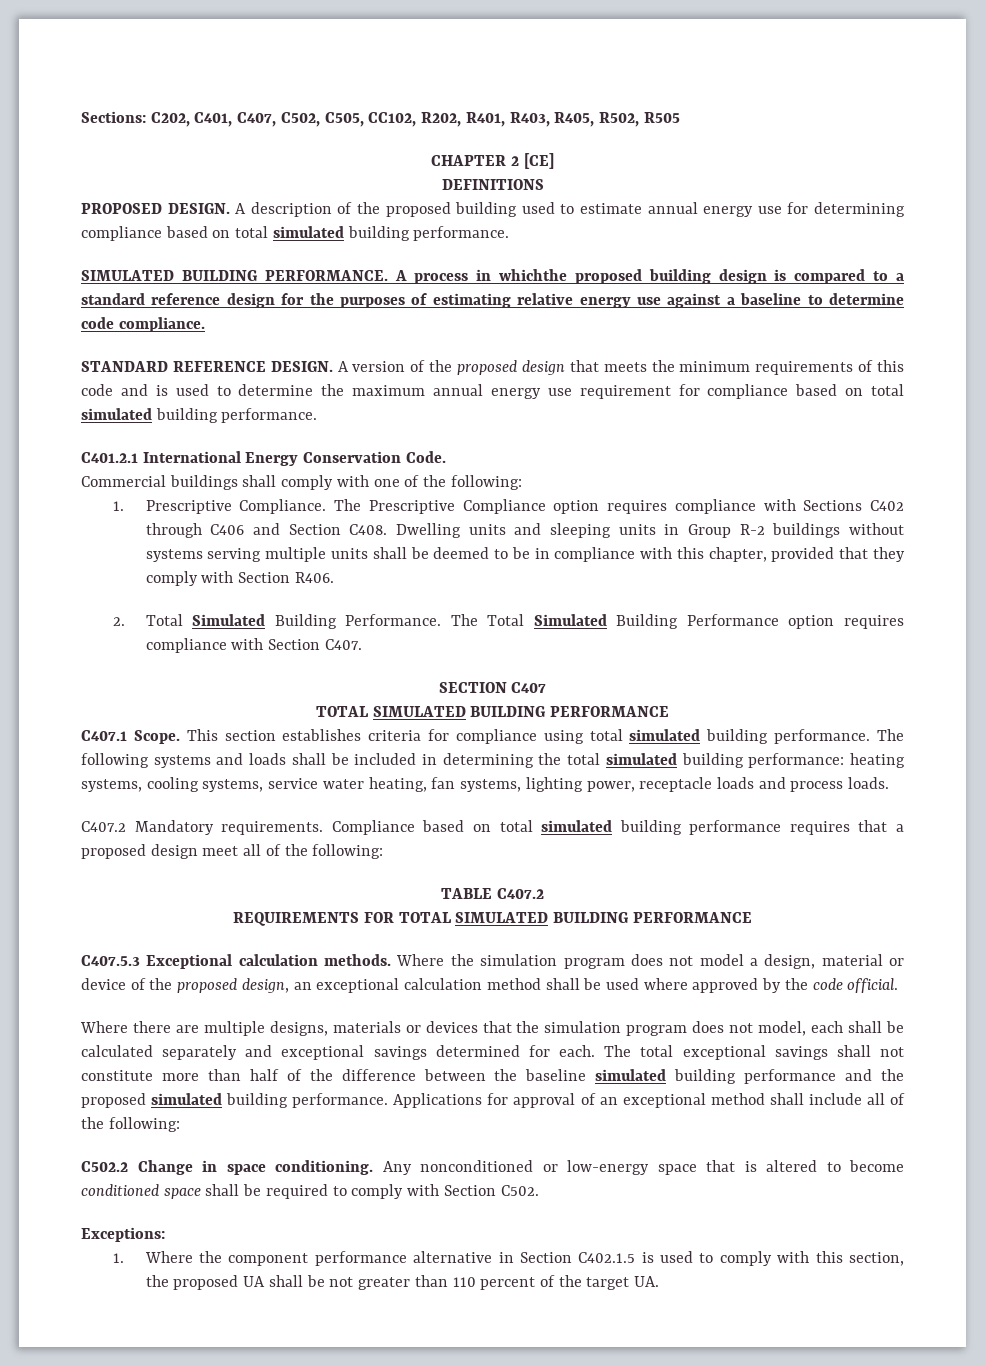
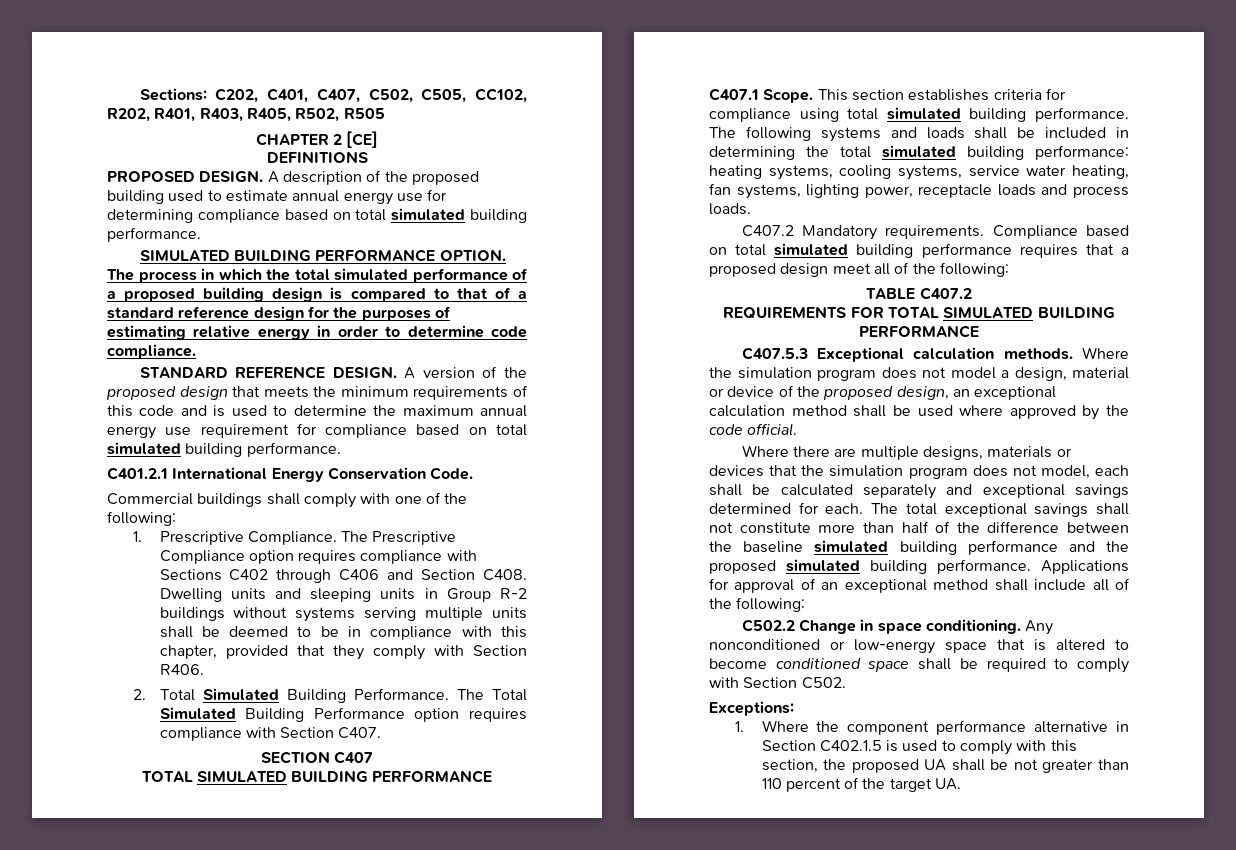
[264,269,568,284] PERFORMANCE. A process in whichthe -> [315,249,506,262] [107,268,528,283] [107,290,116,299] PERFORMANCE OPTION. The process in which the total simulated performance of a
(889, 276) none -> [456,287,511,299] that of
[636,293,802,308] use against a baseline -> [317,325,378,338] in order

